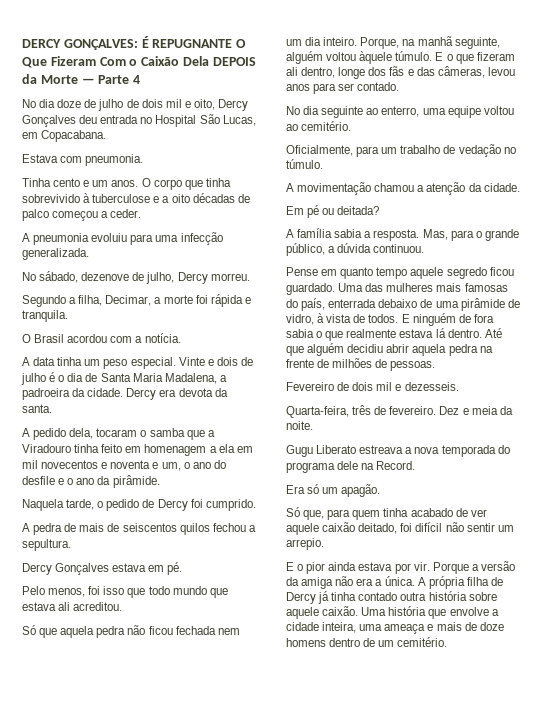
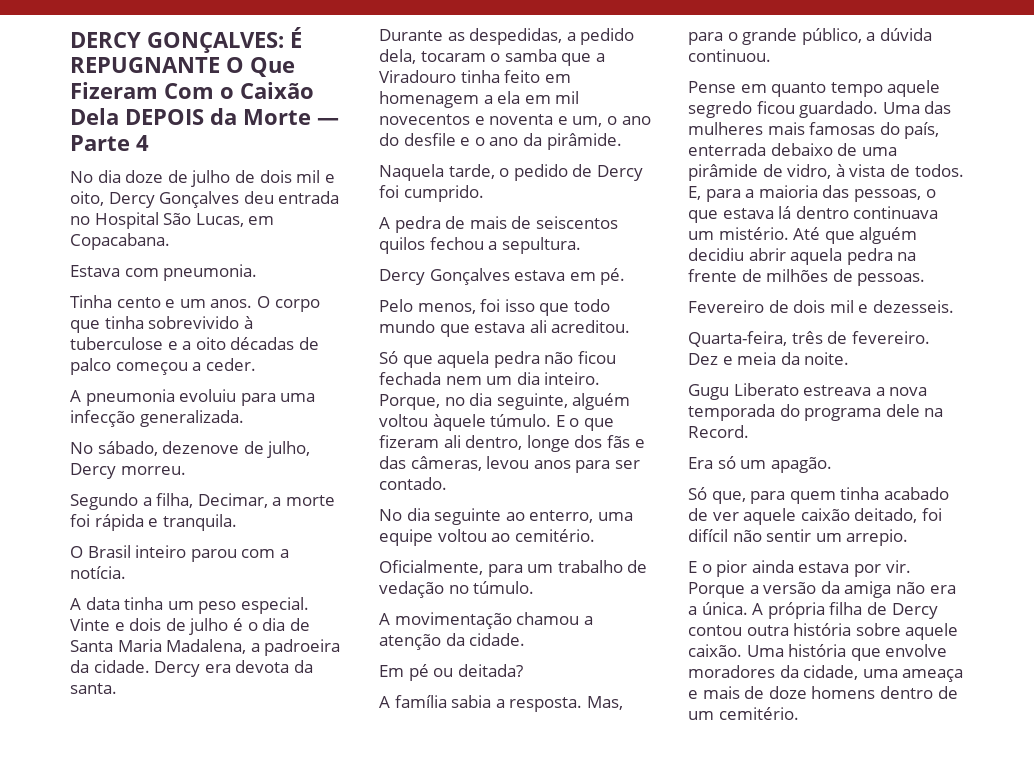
[67,334,108,343] acordou -> [135,545,237,562] inteiro parou
[22,428,30,437] A -> [379,28,576,45] Durante as despedidas, a
[402,36,453,46] na manhã -> [444,393,493,406] no dia
[401,313,494,326] [286,329,397,341] E ninguém de fora sabia o que realmente -> [688,185,936,202] [688,210,718,223] E, para a maioria das pessoas, o que
[447,329,482,338] dentro. -> [795,206,939,219] [688,227,789,240] dentro continuava um mistério.
[318,591,398,604] já tinha contado -> [688,625,742,636] contou
[491,609,499,616] [286,622,357,633] a cidade inteira, -> [688,665,859,680] moradores da cidade,

